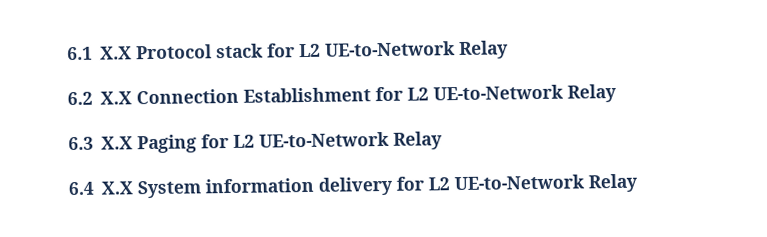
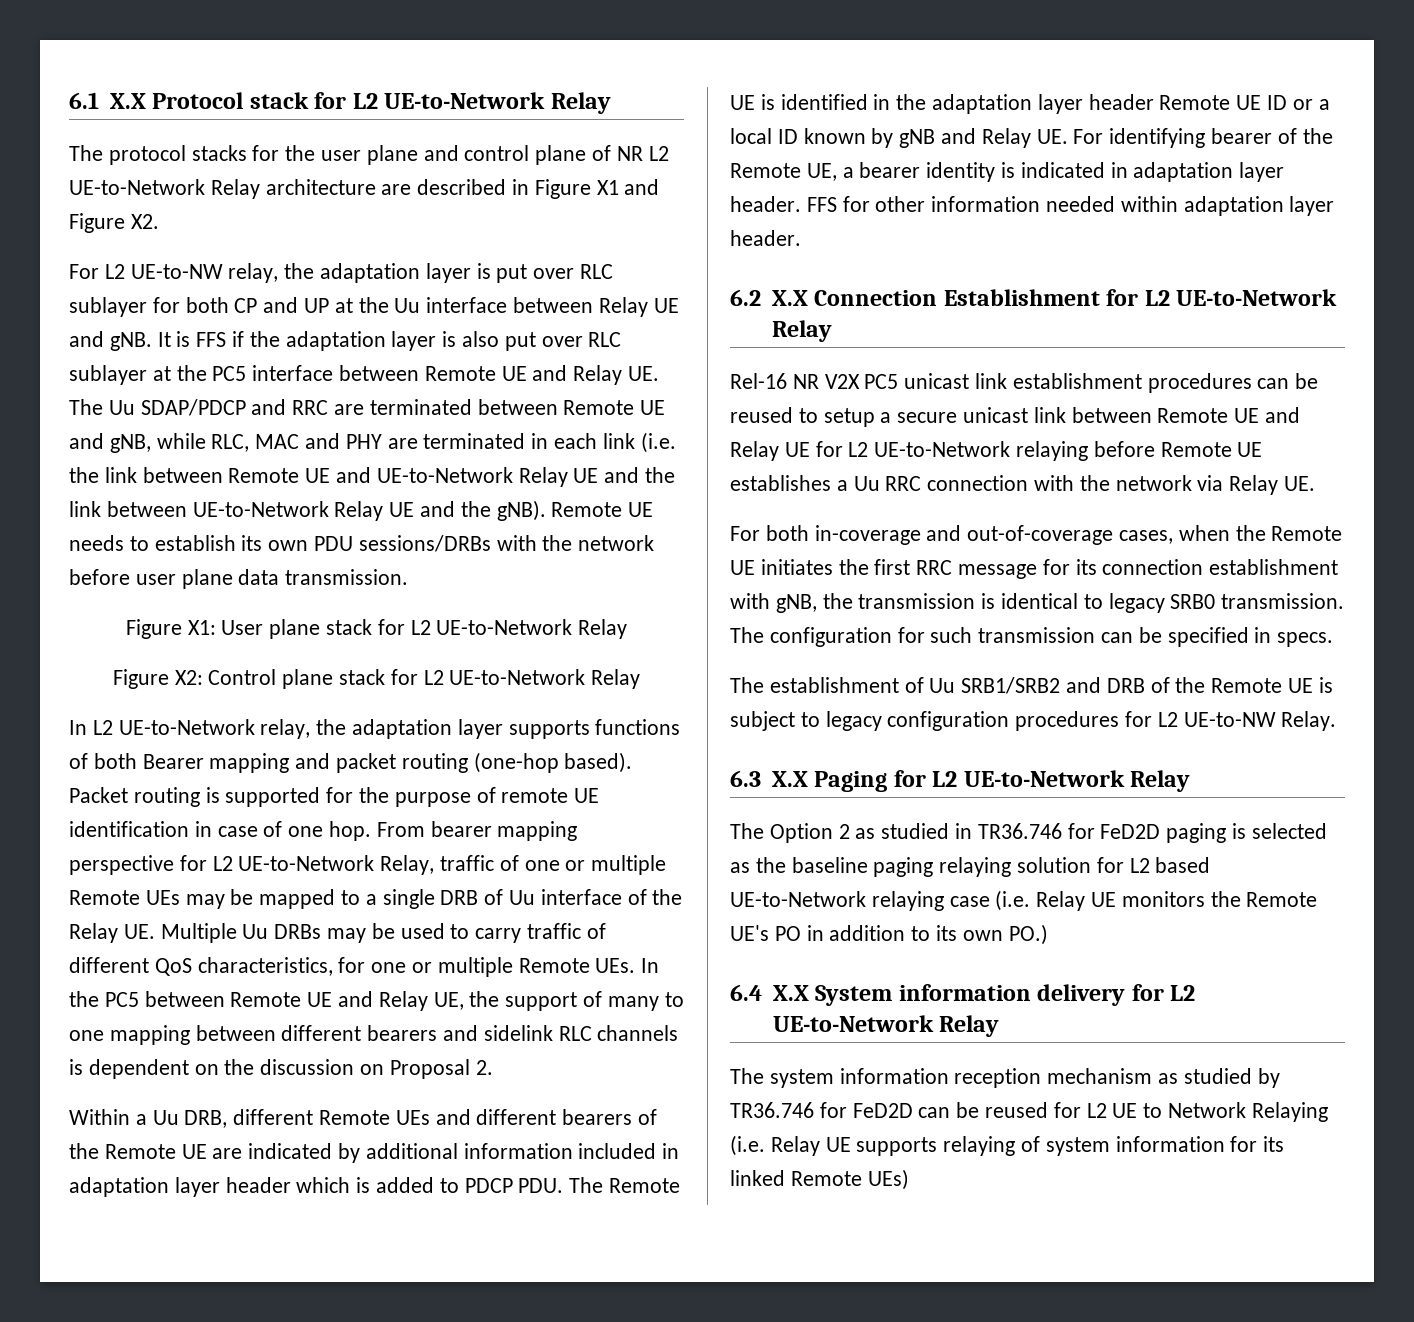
(509, 50) none -> [69,145,669,165] [69,179,660,199] [69,213,159,233] [69,263,614,283] [69,297,679,317] [69,331,622,351] [69,365,660,385] [69,399,666,416] [69,432,676,453] [69,467,676,487] [69,500,654,521] [69,535,655,552] [69,569,409,589] [125,619,628,639] [112,669,641,689] [69,719,681,739] [69,752,633,773] [69,787,600,807] [69,821,578,841] [69,855,667,875] [69,889,683,909] [69,923,606,943] [69,957,660,977] [69,991,684,1011] [69,1025,679,1045] [69,1059,493,1079] [69,1109,658,1128] [69,1143,680,1163] [69,1177,681,1197] [730,94,1330,114] [730,128,1333,148] [730,162,1285,182] [730,196,1335,216] [730,230,801,246] // The protocol stacks for the user plane and control plane of NR L2 UE-to-Network Relay architecture are described in Figure X1 and Figure X2. // For L2 UE-to-NW relay, the adaptation layer is put over RLC sublayer for both CP and UP at the Uu interface between Relay UE and gNB. It is FFS if the adaptation layer is also put over RLC sublayer at the PC5 interface between Remote UE and Relay UE. The Uu SDAP/PDCP and RRC are terminated between Remote UE and gNB, while RLC, MAC and PHY are terminated in each link (i.e. the link between Remote UE and UE-to-Network Relay UE and the link between UE-to-Network Relay UE and the gNB). Remote UE needs to establish its own PDU sessions/DRBs with the network before user plane data transmission. // Figure X1: User plane stack for L2 UE-to-Network Relay // Figure X2: Control plane stack for L2 UE-to-Network Relay // In L2 UE-to-Network relay, the adaptation layer supports functions of both Bearer mapping and packet routing (one-hop based). Packet routing is supported for the purpose of remote UE identification in case of one hop. From bearer mapping perspective for L2 UE-to-Network Relay, traffic of one or multiple Remote UEs may be mapped to a single DRB of Uu interface of the Relay UE. Multiple Uu DRBs may be used to carry traffic of different QoS characteristics, for one or multiple Remote UEs. In the PC5 between Remote UE and Relay UE, the support of many to one mapping between different bearers and sidelink RLC channels is dependent on the discussion on Proposal 2. // Within a Uu DRB, different Remote UEs and different bearers of the Remote UE are indicated by additional information included in adaptation layer header which is added to PDCP PDU. The Remote UE is identified in the adaptation layer header Remote UE ID or a local ID known by gNB and Relay UE. For identifying bearer of the Remote UE, a bearer identity is indicated in adaptation layer header. FFS for other information needed within adaptation layer header.
(617, 93) none -> [730,373,1319,393] [730,407,1301,427] [730,441,1263,461] [730,475,1316,495] [730,525,1343,545] [730,559,1339,579] [730,593,1345,613] [730,627,1334,647] [730,677,1333,694] [730,711,1337,731] // Rel-16 NR V2X PC5 unicast link establishment procedures can be reused to setup a secure unicast link between Remote UE and Relay UE for L2 UE-to-Network relaying before Remote UE establishes a Uu RRC connection with the network via Relay UE. // For both in-coverage and out-of-coverage cases, when the Remote UE initiates the first RRC message for its connection establishment with gNB, the transmission is identical to legacy SRB0 transmission. The configuration for such transmission can be specified in specs. // The establishment of Uu SRB1/SRB2 and DRB of the Remote UE is subject to legacy configuration procedures for L2 UE-to-NW Relay.
(443, 140) none -> [730,823,1327,843] [730,857,1211,877] [730,890,1318,911] [730,924,1048,945] // The Option 2 as studied in TR36.746 for FeD2D paging is selected as the baseline paging relaying solution for L2 based UE-to-Network relaying case (i.e. Relay UE monitors the Remote UE's PO in addition to its own PO.)
(638, 183) none -> [730,1068,1280,1088] [730,1102,1328,1122] [730,1135,1285,1156] [730,1169,909,1190] // The system information reception mechanism as studied by TR36.746 for FeD2D can be reused for L2 UE to Network Relaying (i.e. Relay UE supports relaying of system information for its linked Remote UEs)

